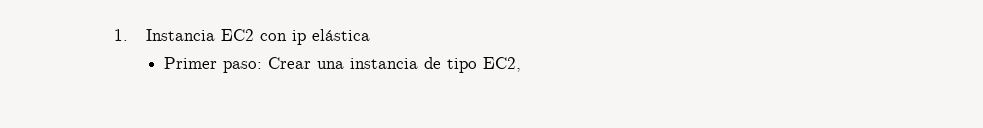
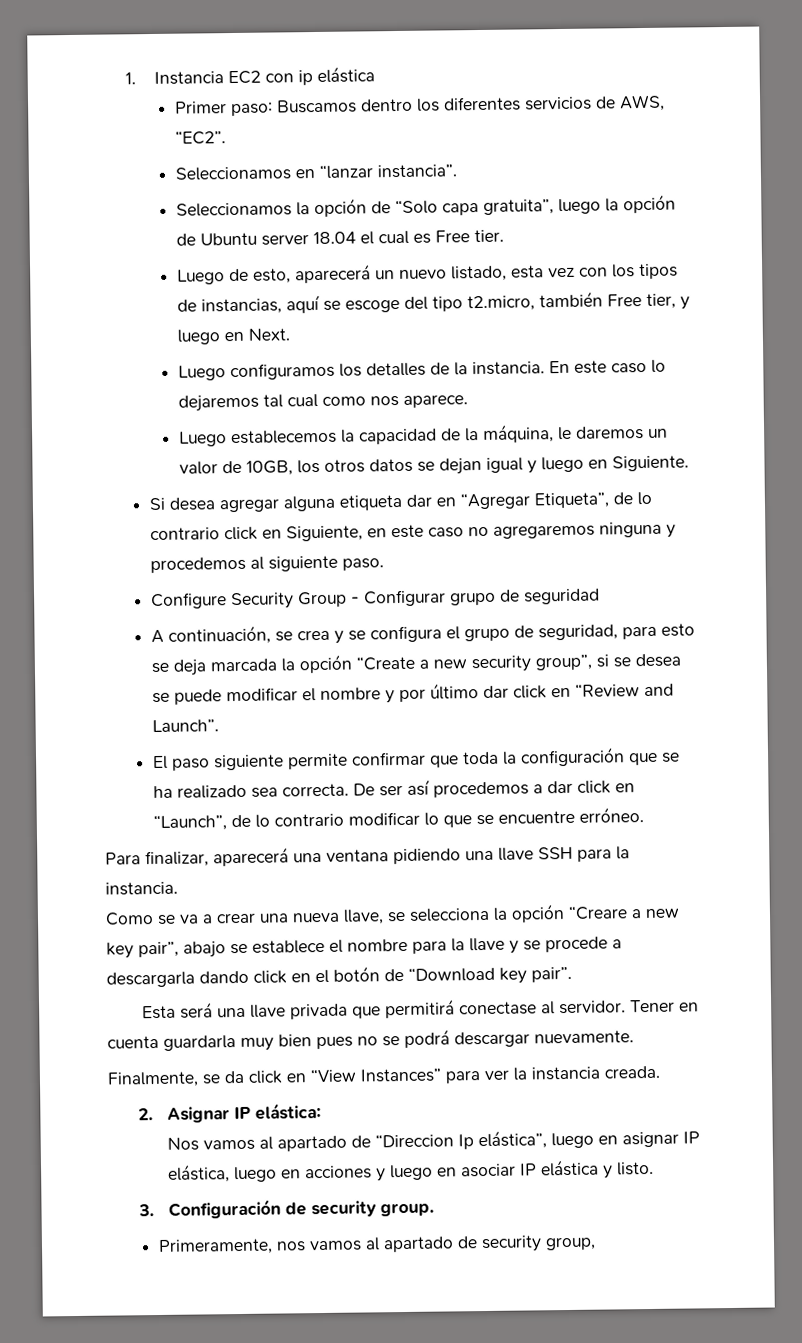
[268,57,522,73] Crear una instancia de tipo EC2, -> [276,94,665,114] [174,130,226,145] [174,164,457,181] [175,194,676,218] [175,229,504,246] [176,263,678,285] [176,291,690,315] [176,328,290,345] [177,359,666,381] [177,393,468,412] [178,424,668,447] [178,455,689,476] [148,491,652,513] [149,521,676,542] [149,555,384,574] [150,588,600,610] [150,623,695,645] [150,653,681,676] [151,683,674,705] [151,719,219,733] [152,747,680,771] [152,779,635,799] [152,807,644,832] [105,846,630,868] [105,881,178,896] [105,904,680,926] [106,936,622,959] [106,966,572,988] [142,999,700,1020] [107,1029,634,1051] [107,1065,660,1088] [137,1103,322,1123] [167,1130,701,1152] [168,1159,655,1183] [137,1199,435,1219] [157,1235,596,1256] Buscamos dentro los diferentes servicios de AWS, “EC2”. // Seleccionamos en “lanzar instancia”. // Seleccionamos la opción de “Solo capa gratuita”, luego la opción de Ubuntu server 18.04 el cual es Free tier. // Luego de esto, aparecerá un nuevo listado, esta vez con los tipos de instancias, aquí se escoge del tipo t2.micro, también Free tier, y luego en Next. // Luego configuramos los detalles de la instancia. En este caso lo dejaremos tal cual como nos aparece. // Luego establecemos la capacidad de la máquina, le daremos un valor de 10GB, los otros datos se dejan igual y luego en Siguiente. // Si desea agregar alguna etiqueta dar en “Agregar Etiqueta”, de lo contrario click en Siguiente, en este caso no agregaremos ninguna y procedemos al siguiente paso. // Configure Security Group - Configurar grupo de seguridad // A continuación, se crea y se configura el grupo de seguridad, para esto se deja marcada la opción “Create a new security group”, si se desea se puede modificar el nombre y por último dar click en “Review and Launch”. // El paso siguiente permite confirmar que toda la configuración que se ha realizado sea correcta. De ser así procedemos a dar click en “Launch”, de lo contrario modificar lo que se encuentre erróneo. // Para finalizar, aparecerá una ventana pidiendo una llave SSH para la instancia. // Como se va a crear una nueva llave, se selecciona la opción “Creare a new key pair”, abajo se establece el nombre para la llave y se procede a descargarla dando click en el botón de “Download key pair”. // Esta será una llave privada que permitirá conectase al servidor. Tener en cuenta guardarla muy bien pues no se podrá descargar nuevamente. // Finalmente, se da click en “View Instances” para ver la instancia creada. // 2. Asignar IP elástica: // Nos vamos al apartado de “Direccion Ip elástica”, luego en asignar IP elástica, luego en acciones y luego en asociar IP elástica y listo. // 3. Configuración de security group. // Primeramente, nos vamos al apartado de security group,

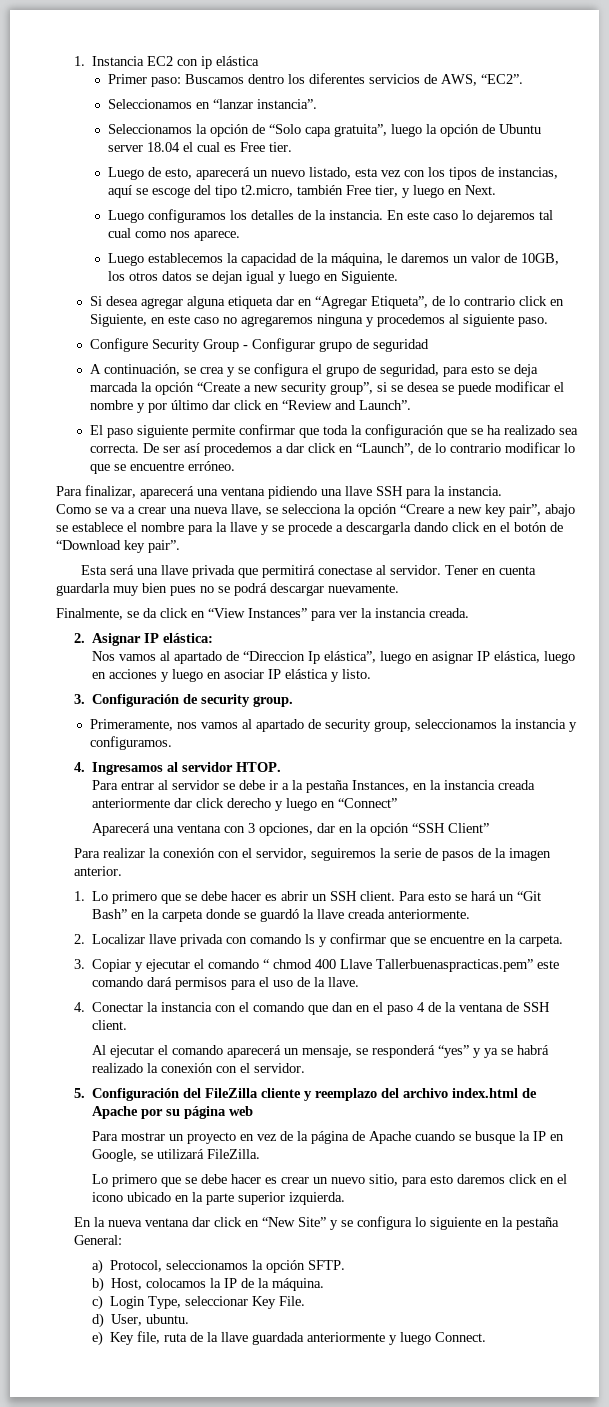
(596, 1243) none -> [415,719,578,732] [90,736,173,750] [74,762,282,775] [92,780,536,793] [92,798,398,811] [92,823,490,836] [74,848,552,861] [74,866,123,876] [74,891,542,904] [92,909,471,922] [74,933,564,947] [74,959,560,972] [92,977,360,990] [74,1002,551,1015] [92,1020,128,1030] [92,1045,550,1058] [92,1063,306,1073] [74,1088,538,1101] [92,1106,254,1119] [92,1131,565,1144] [92,1149,261,1162] [92,1174,568,1187] [92,1192,346,1205] [74,1216,560,1230] [74,1235,123,1245] [92,1259,346,1274] [92,1277,325,1292] [92,1295,306,1310] [92,1313,190,1328] [92,1331,487,1346] seleccionamos la instancia y configuramos. // 4. Ingresamos al servidor HTOP. // Para entrar al servidor se debe ir a la pestaña Instances, en la instancia creada anteriormente dar click derecho y luego en “Connect” // Aparecerá una ventana con 3 opciones, dar en la opción “SSH Client” // Para realizar la conexión con el servidor, seguiremos la serie de pasos de la imagen anterior. // 1. Lo primero que se debe hacer es abrir un SSH client. Para esto se hará un “Git Bash” en la carpeta donde se guardó la llave creada anteriormente. // 2. Localizar llave privada con comando ls y confirmar que se encuentre en la carpeta. // 3. Copiar y ejecutar el comando “ chmod 400 Llave Tallerbuenaspracticas.pem” este comando dará permisos para el uso de la llave. // 4. Conectar la instancia con el comando que dan en el paso 4 de la ventana de SSH client. // Al ejecutar el comando aparecerá un mensaje, se responderá “yes” y ya se habrá realizado la conexión con el servidor. // 5. Configuración del FileZilla cliente y reemplazo del archivo index.html de Apache por su página web // Para mostrar un proyecto en vez de la página de Apache cuando se busque la IP en Google, se utilizará FileZilla. // Lo primero que se debe hacer es crear un nuevo sitio, para esto daremos click en el icono ubicado en la parte superior izquierda. // En la nueva ventana dar click en “New Site” y se configura lo siguiente en la pestaña General: // a) Protocol, seleccionamos la opción SFTP. // b) Host, colocamos la IP de la máquina. // c) Login Type, seleccionar Key File. // d) User, ubuntu. // e) Key file, ruta de la llave guardada anteriormente y luego Connect.

